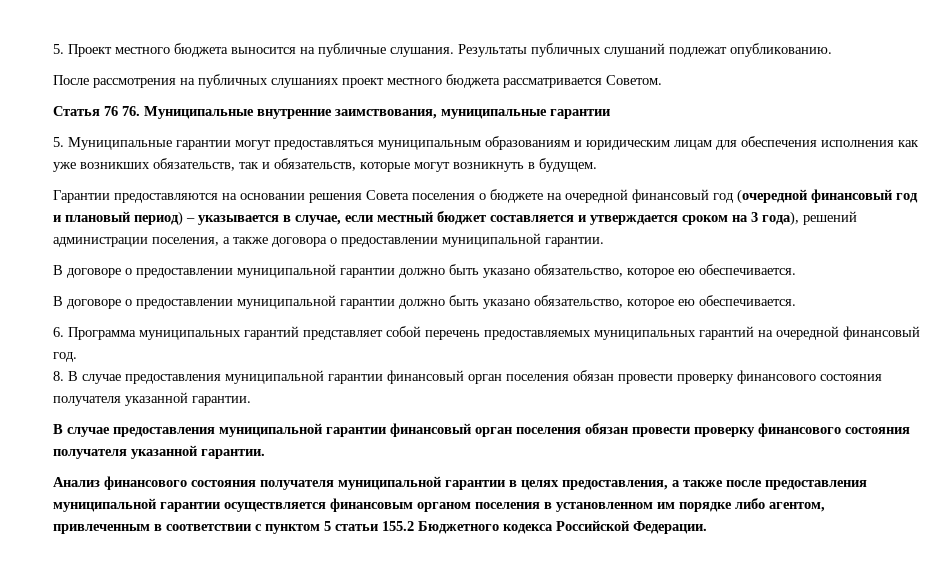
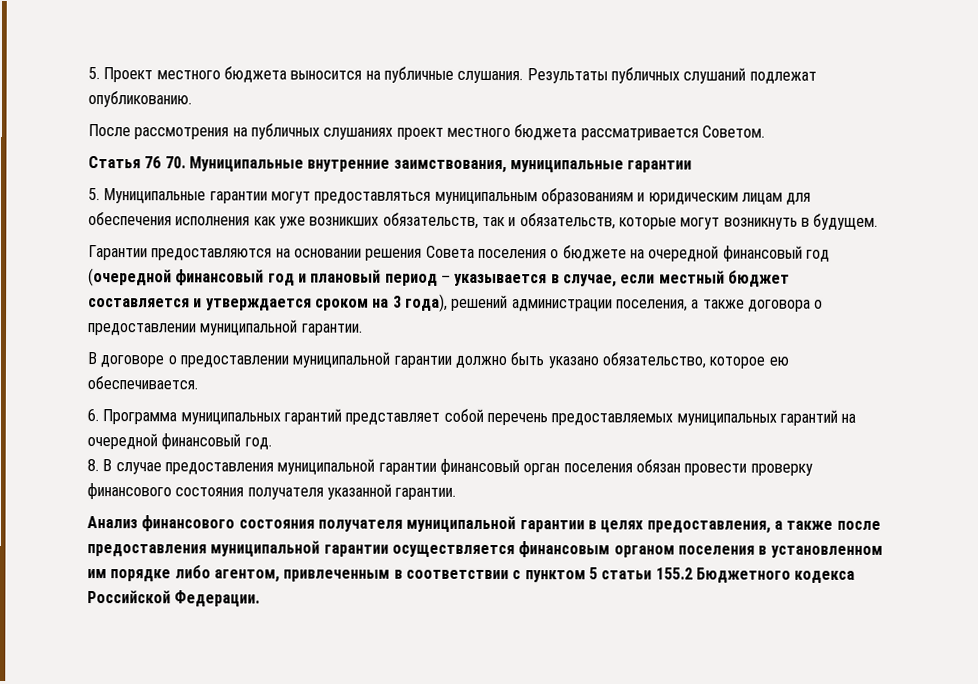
[122,106,140,116] 76. -> [164,156,186,169] 70.
[134,211,183,226] период) -> [384,273,438,287] период
[53,295,796,309] // В договоре о предоставлении муниципальной гарантии должно быть указано обязательство, которое ею обеспечивается. -> (198, 383) none
[53,423,910,437] [53,445,265,459] // В случае предоставления муниципальной гарантии финансовый орган поселения обязан провести проверку финансового состояния получателя указанной гарантии. -> (457, 493) none

